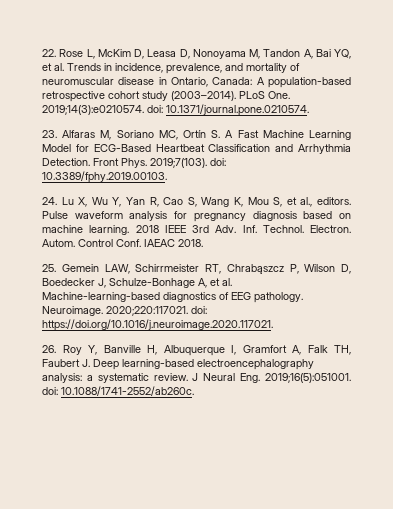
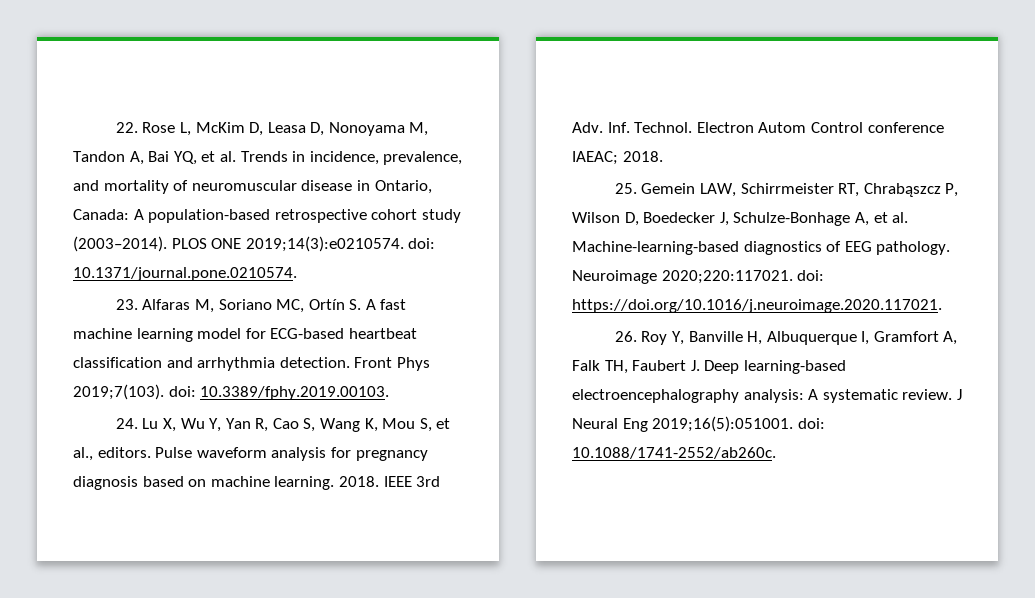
[239,91,290,99] PLoS One. -> [171,238,242,249] PLOS ONE
[237,130,351,140] [42,144,351,154] [42,158,147,168] Fast Machine Learning Model for ECG-Based Heartbeat Classification and Arrhythmia Detection. Front Phys. -> [380,299,407,310] [73,328,417,342] [73,357,430,371] fast machine learning model for ECG-based heartbeat classification and arrhythmia detection. Front Phys
[135,225,159,233] 2018 -> [338,476,379,487] 2018.
[310,225,351,233] [42,239,175,247] Electron. Autom. Control Conf. IAEAC -> [696,122,944,133] [572,151,618,165] Electron Autom Control conference IAEAC;
[42,306,103,316] Neuroimage. -> [572,270,657,284] Neuroimage
[86,375,93,381] a -> [808,389,819,400] A
[240,373,261,383] Eng. -> [622,418,648,432] Eng

